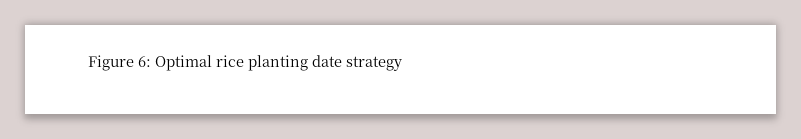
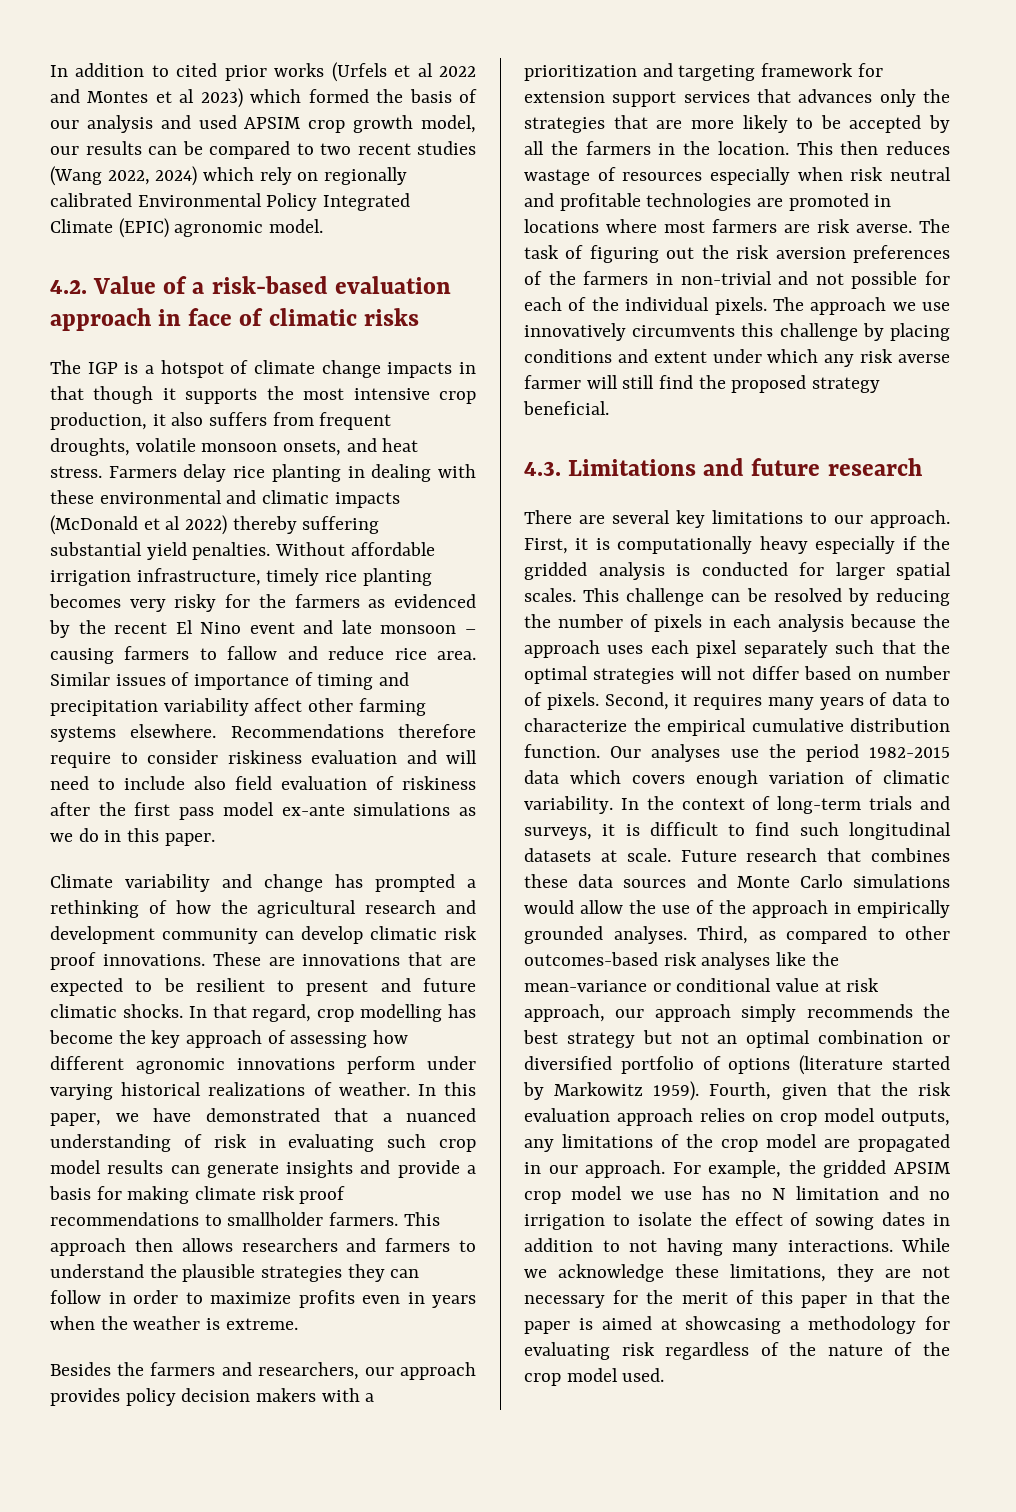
[88,55,402,71] Figure 6: Optimal rice planting date strategy -> [50,62,476,82] [50,88,477,108] [50,115,476,133] [50,141,476,159] [50,166,408,186] [50,193,411,211] [50,218,324,238] [50,276,451,294] [50,308,419,331] [50,360,476,378] [50,386,476,404] [50,412,392,430] [50,438,419,456] [50,464,477,482] [50,490,400,508] [50,515,380,535] [50,542,435,560] [50,568,432,586] [49,594,477,612] [49,620,476,638] [50,646,476,664] [50,672,410,690] [50,698,426,716] [50,724,476,742] [50,750,477,768] [50,776,476,790] [50,802,477,820] [50,828,215,846] [50,874,476,892] [50,900,476,918] [50,926,477,944] [50,952,476,970] [50,978,476,996] [50,1004,476,1022] [49,1030,409,1048] [50,1056,476,1074] [50,1082,477,1100] [50,1108,476,1126] [50,1134,476,1152] [50,1160,476,1178] [49,1186,346,1204] [50,1212,440,1226] [50,1238,476,1256] [50,1264,420,1282] [50,1290,476,1308] [50,1316,298,1330] [50,1362,476,1380] [50,1388,375,1406] [524,63,883,81] [524,89,950,107] [524,115,950,133] [524,141,950,155] [524,167,951,185] [524,193,892,211] [524,219,950,233] [524,245,950,263] [524,271,950,289] [524,297,950,315] [524,323,950,341] [524,349,950,367] [524,375,881,393] [523,401,609,415] [524,458,922,476] [524,510,950,528] [524,536,950,554] [524,562,951,580] [524,588,950,606] [524,614,950,632] [524,640,950,658] [524,666,950,684] [524,692,950,710] [524,718,950,736] [524,744,950,762] [524,770,950,788] [524,796,950,814] [524,822,951,840] [524,848,950,862] [524,874,950,888] [524,900,950,918] [524,926,950,944] [524,952,839,970] [524,978,880,992] [524,1004,950,1022] [523,1030,950,1048] [524,1055,950,1075] [523,1081,951,1101] [524,1108,950,1126] [524,1134,950,1152] [524,1160,950,1178] [524,1186,950,1204] [524,1212,950,1230] [524,1238,950,1256] [524,1264,950,1282] [524,1290,950,1308] [524,1316,950,1334] [524,1342,950,1360] [524,1368,665,1386] In addition to cited prior works (Urfels et al 2022 and Montes et al 2023) which formed the basis of our analysis and used APSIM crop growth model, our results can be compared to two recent studies (Wang 2022, 2024) which rely on regionally calibrated Environmental Policy Integrated Climate (EPIC) agronomic model. // 4.2. Value of a risk-based evaluation approach in face of climatic risks // The IGP is a hotspot of climate change impacts in that though it supports the most intensive crop production, it also suffers from frequent droughts, volatile monsoon onsets, and heat stress. Farmers delay rice planting in dealing with these environmental and climatic impacts (McDonald et al 2022) thereby suffering substantial yield penalties. Without affordable irrigation infrastructure, timely rice planting becomes very risky for the farmers as evidenced by the recent El Nino event and late monsoon – causing farmers to fallow and reduce rice area. Similar issues of importance of timing and precipitation variability affect other farming systems elsewhere. Recommendations therefore require to consider riskiness evaluation and will need to include also field evaluation of riskiness after the first pass model ex-ante simulations as we do in this paper. // Climate variability and change has prompted a rethinking of how the agricultural research and development community can develop climatic risk proof innovations. These are innovations that are expected to be resilient to present and future climatic shocks. In that regard, crop modelling has become the key approach of assessing how different agronomic innovations perform under varying historical realizations of weather. In this paper, we have demonstrated that a nuanced understanding of risk in evaluating such crop model results can generate insights and provide a basis for making climate risk proof recommendations to smallholder farmers. This approach then allows researchers and farmers to understand the plausible strategies they can follow in order to maximize profits even in years when the weather is extreme. // Besides the farmers and researchers, our approach provides policy decision makers with a prioritization and targeting framework for extension support services that advances only the strategies that are more likely to be accepted by all the farmers in the location. This then reduces wastage of resources especially when risk neutral and profitable technologies are promoted in locations where most farmers are risk averse. The task of figuring out the risk aversion preferences of the farmers in non-trivial and not possible for each of the individual pixels. The approach we use innovatively circumvents this challenge by placing conditions and extent under which any risk averse farmer will still find the proposed strategy beneficial. // 4.3. Limitations and future research // There are several key limitations to our approach. First, it is computationally heavy especially if the gridded analysis is conducted for larger spatial scales. This challenge can be resolved by reducing the number of pixels in each analysis because the approach uses each pixel separately such that the optimal strategies will not differ based on number of pixels. Second, it requires many years of data to characterize the empirical cumulative distribution function. Our analyses use the period 1982-2015 data which covers enough variation of climatic variability. In the context of long-term trials and surveys, it is difficult to find such longitudinal datasets at scale. Future research that combines these data sources and Monte Carlo simulations would allow the use of the approach in empirically grounded analyses. Third, as compared to other outcomes-based risk analyses like the mean-variance or conditional value at risk approach, our approach simply recommends the best strategy but not an optimal combination or diversified portfolio of options (literature started by Markowitz 1959). Fourth, given that the risk evaluation approach relies on crop model outputs, any limitations of the crop model are propagated in our approach. For example, the gridded APSIM crop model we use has no N limitation and no irrigation to isolate the effect of sowing dates in addition to not having many interactions. While we acknowledge these limitations, they are not necessary for the merit of this paper in that the paper is aimed at showcasing a methodology for evaluating risk regardless of the nature of the crop model used.

